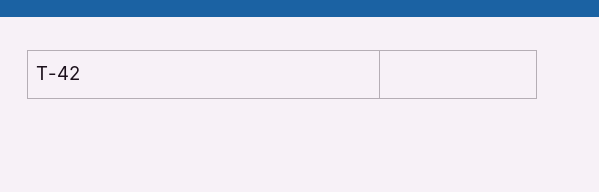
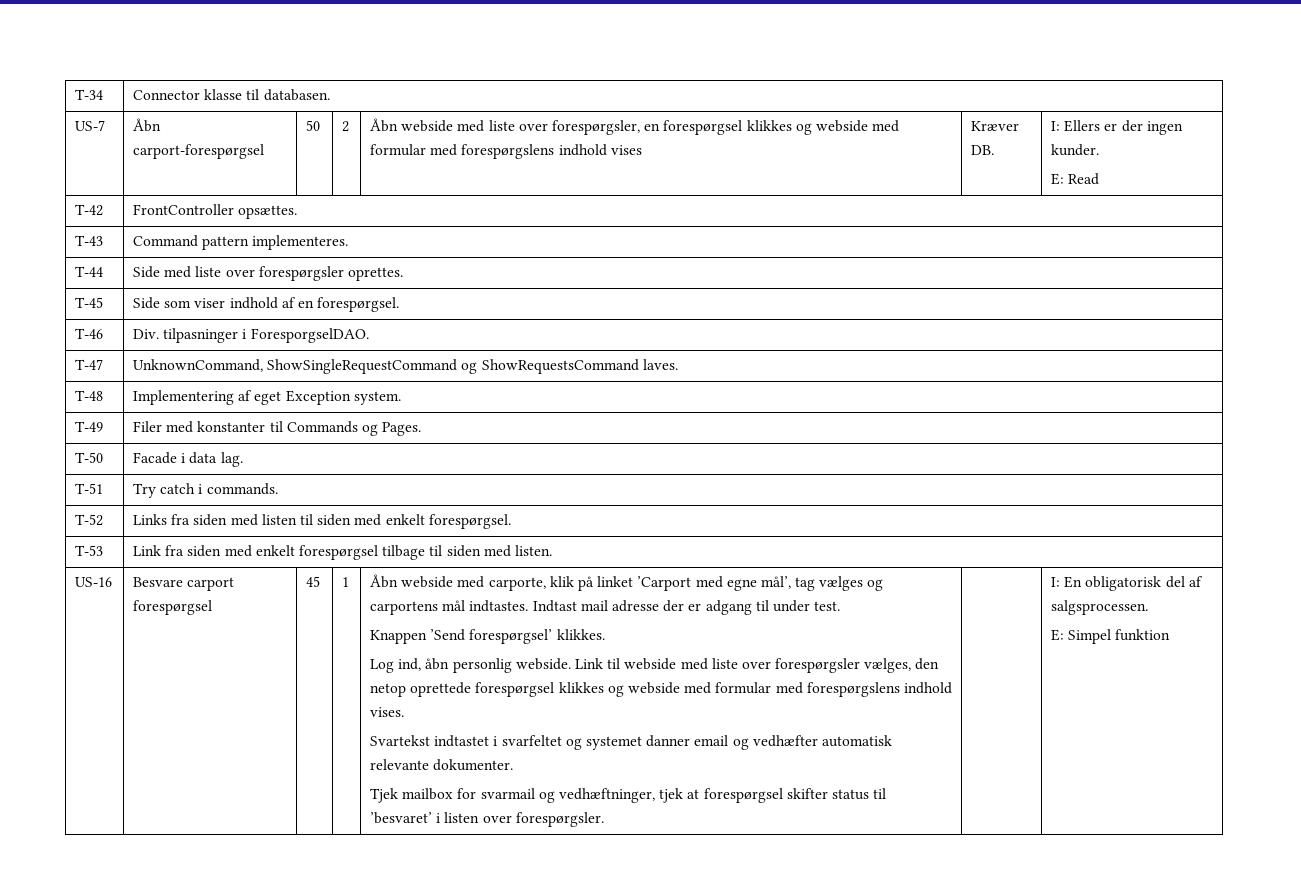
[35,66,80,80] T-42 | -> [75,89,104,100] [133,89,330,101] [75,120,106,131] [133,118,162,132] [133,144,265,159] [306,120,321,131] [342,121,350,132] [370,118,900,135] [370,144,642,159] [971,121,1020,131] [971,145,995,155] [1051,120,1183,135] [1051,144,1100,156] [1051,173,1100,185] [75,204,104,216] [133,204,298,219] [75,235,104,246] [133,235,349,250] [75,266,104,277] [133,266,403,281] [75,297,104,308] [133,297,400,312] [75,328,104,339] [133,328,369,343] [75,359,104,370] [133,359,678,374] [75,390,104,401] [133,390,401,405] [75,421,104,432] [133,421,422,436] [75,452,104,463] [133,452,243,467] [75,483,104,494] [133,483,278,498] [75,514,104,526] [133,514,511,529] [75,545,104,556] [133,545,552,560] [75,577,113,587] [133,577,235,591] [133,600,213,615] [306,576,321,587] [342,577,350,587] [370,574,884,591] [370,600,841,615] [370,629,605,644] [370,658,940,673] [370,682,952,697] [370,707,405,717] [370,735,892,750] [370,759,514,771] [370,788,887,803] [370,812,604,827] [1051,576,1203,591] [1051,600,1149,615] [1051,629,1171,644] T-34 | Connector klasse til databasen. // US-7 | Åbn carport-forespørgsel | 50 | 2 | Åbn webside med liste over forespørgsler, en forespørgsel klikkes og webside med formular med forespørgslens indhold vises | Kræver DB. | I: Ellers er der ingen kunder. // E: Read // T-42 | FrontController opsættes. // T-43 | Command pattern implementeres. // T-44 | Side med liste over forespørgsler oprettes. // T-45 | Side som viser indhold af en forespørgsel. // T-46 | Div. tilpasninger i ForesporgselDAO. // T-47 | UnknownCommand, ShowSingleRequestCommand og ShowRequestsCommand laves. // T-48 | Implementering af eget Exception system. // T-49 | Filer med konstanter til Commands og Pages. // T-50 | Facade i data lag. // T-51 | Try catch i commands. // T-52 | Links fra siden med listen til siden med enkelt forespørgsel. // T-53 | Link fra siden med enkelt forespørgsel tilbage til siden med listen. // US-16 | Besvare carport forespørgsel | 45 | 1 | Åbn webside med carporte, klik på linket ’Carport med egne mål’, tag vælges og carportens mål indtastes. Indtast mail adresse der er adgang til under test. // Knappen ’Send forespørgsel’ klikkes. // Log ind, åbn personlig webside. Link til webside med liste over forespørgsler vælges, den netop oprettede forespørgsel klikkes og webside med formular med forespørgslens indhold vises. // Svartekst indtastet i svarfeltet og systemet danner email og vedhæfter automatisk relevante dokumenter. // Tjek mailbox for svarmail og vedhæftninger, tjek at forespørgsel skifter status til ’besvaret’ i listen over forespørgsler. | | I: En obligatorisk del af salgsprocessen. // E: Simpel funktion

